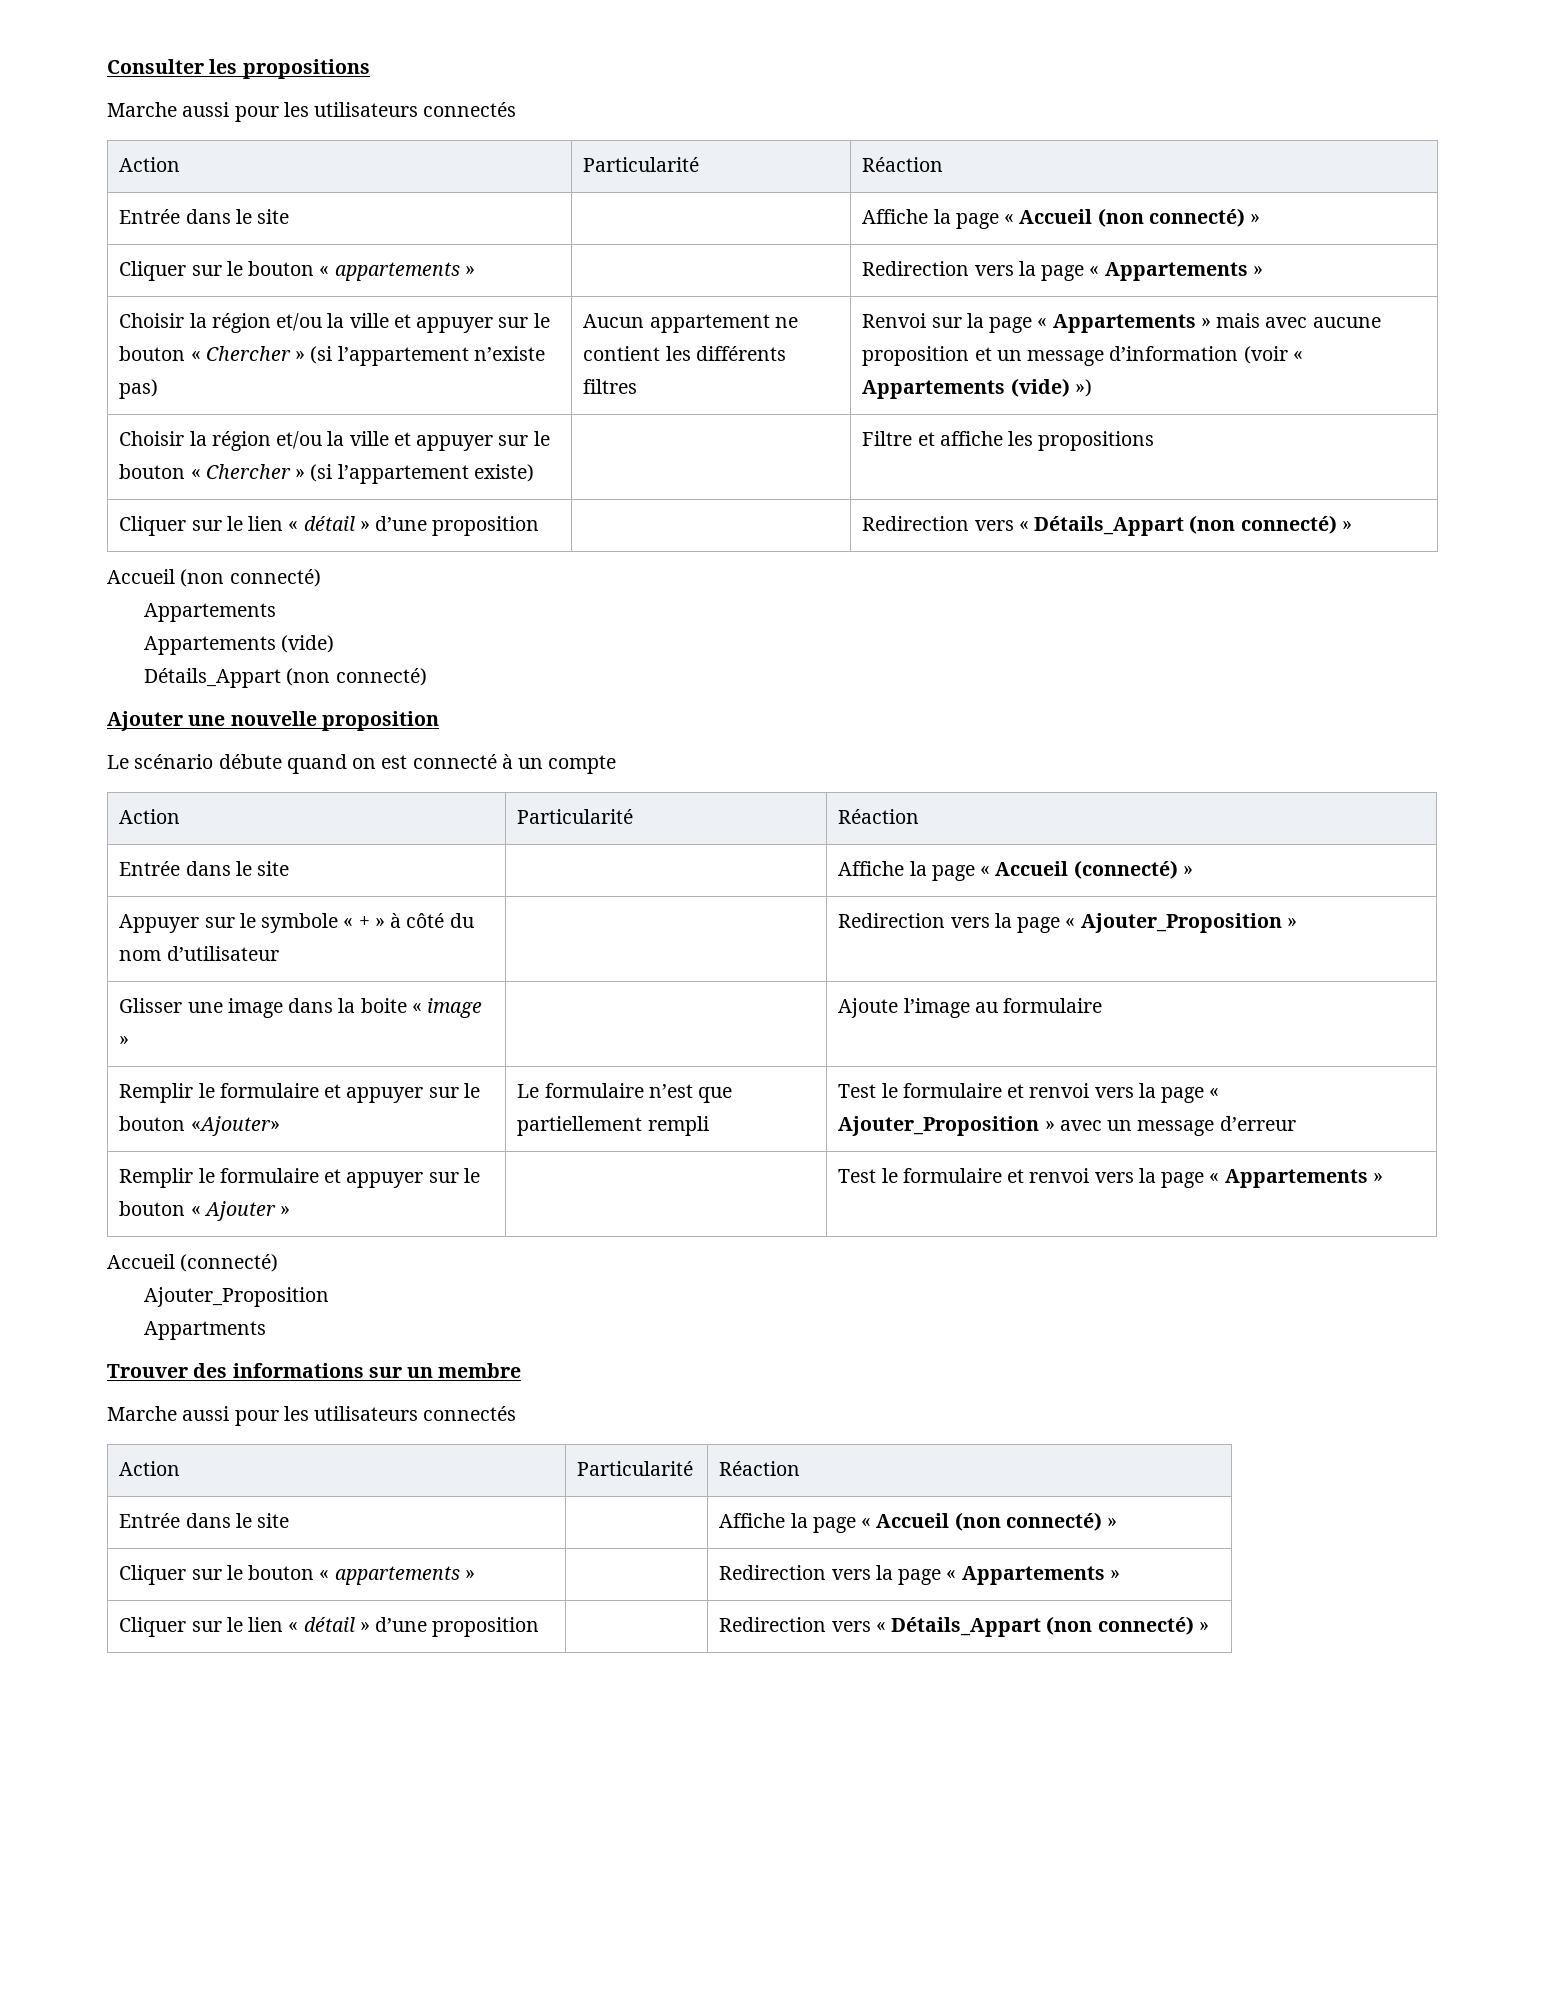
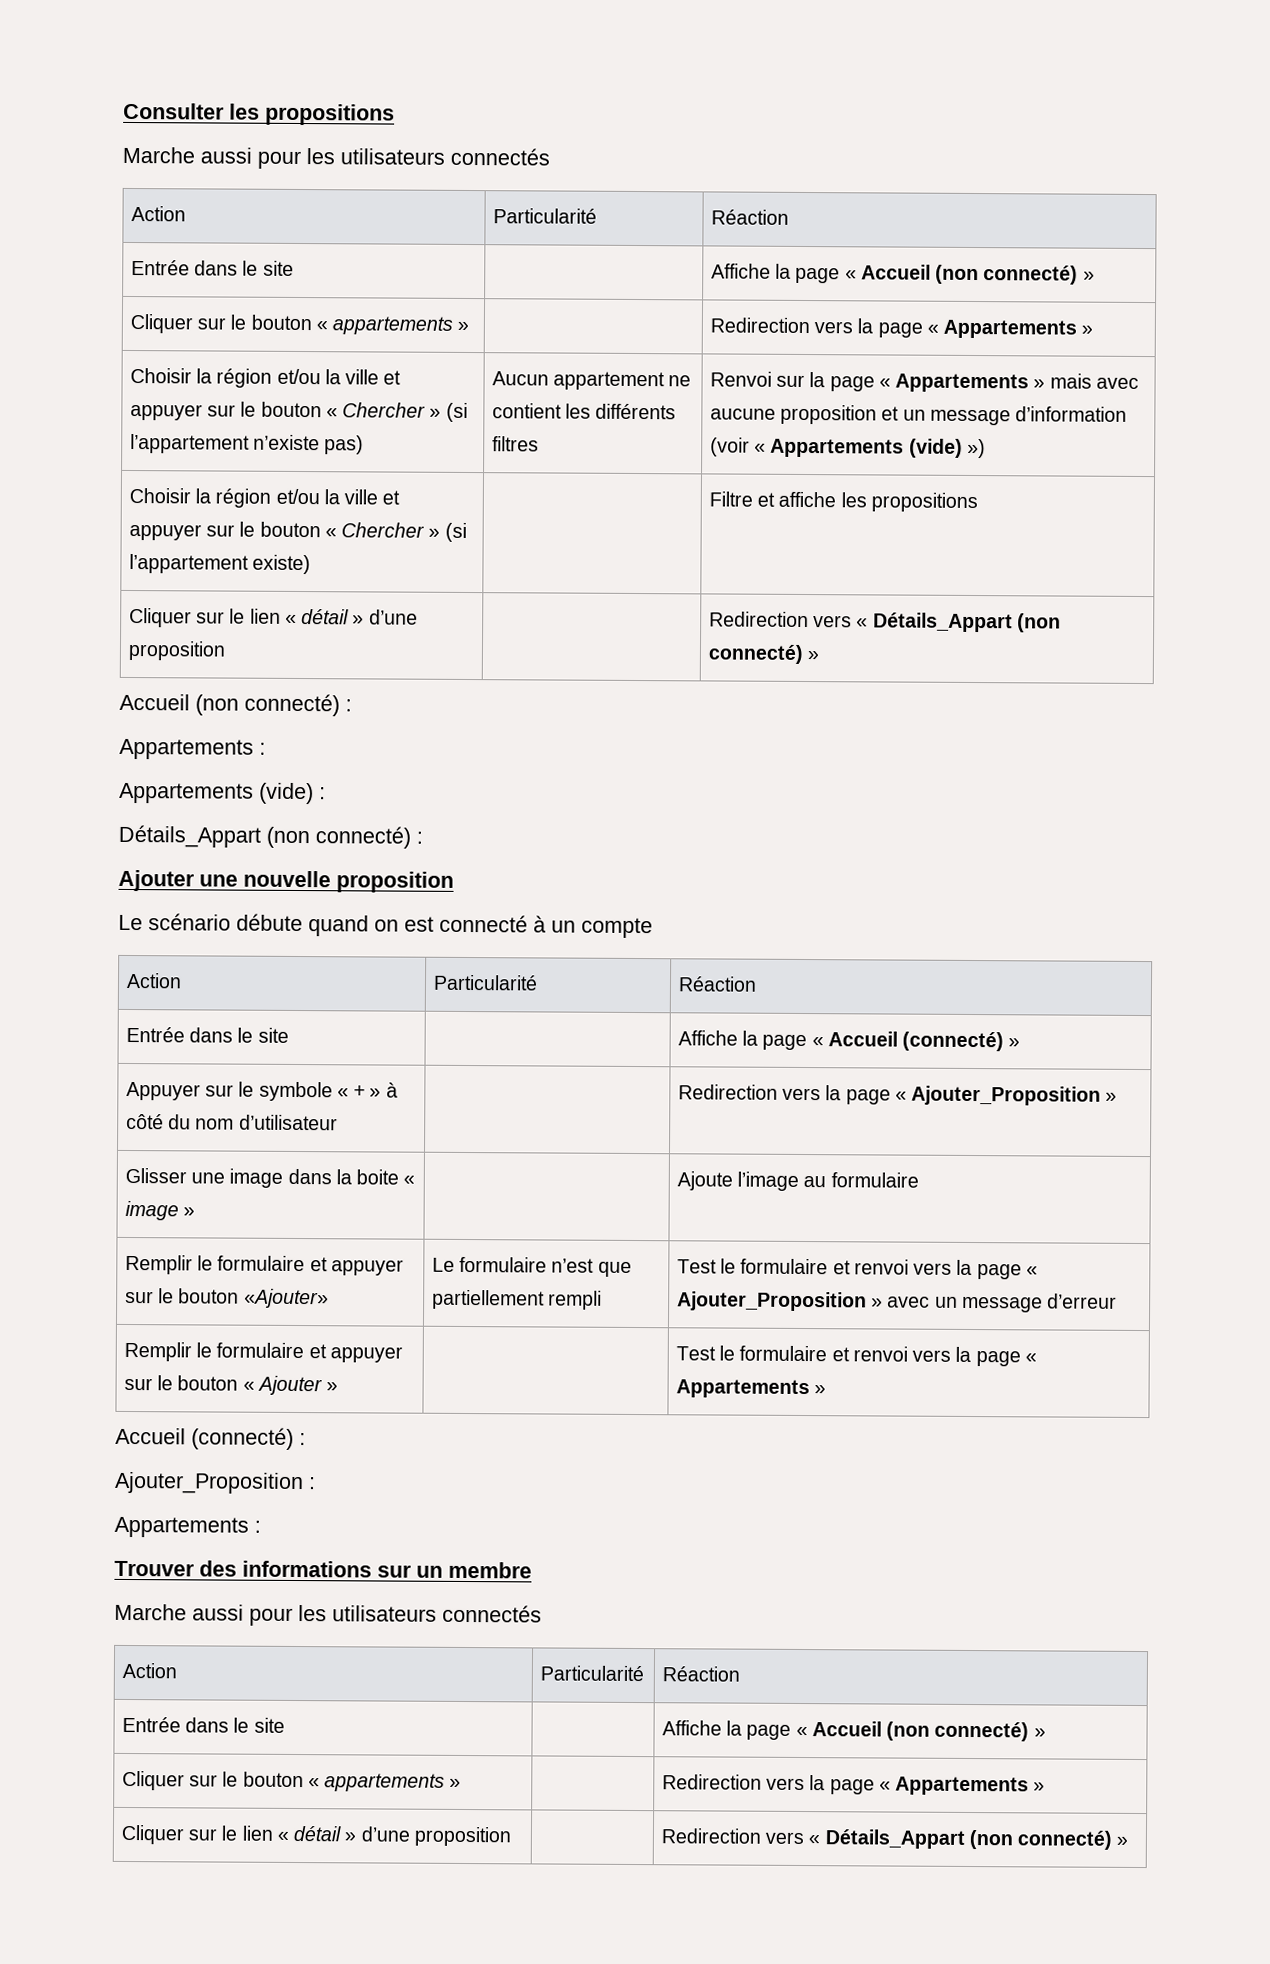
[144,603,277,622] [144,635,335,655] [144,668,427,688] // Appartements // Appartements (vide) // Détails_Appart (non connecté) -> [345,699,352,712] [119,738,266,760] [119,782,326,805] [118,824,423,849] : // Appartements : // Appartements (vide) : // Détails_Appart (non connecté) :
[144,1287,330,1307] [144,1321,267,1340] // Ajouter_Proposition // Appartments -> [299,1433,306,1446] [114,1471,316,1495] [114,1516,261,1538] : // Ajouter_Proposition : // Appartements :

